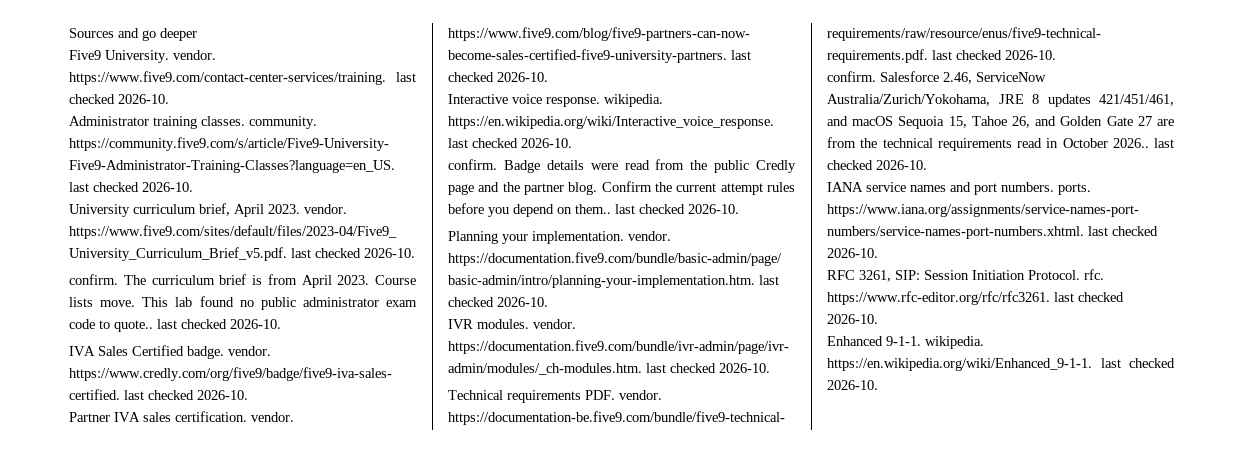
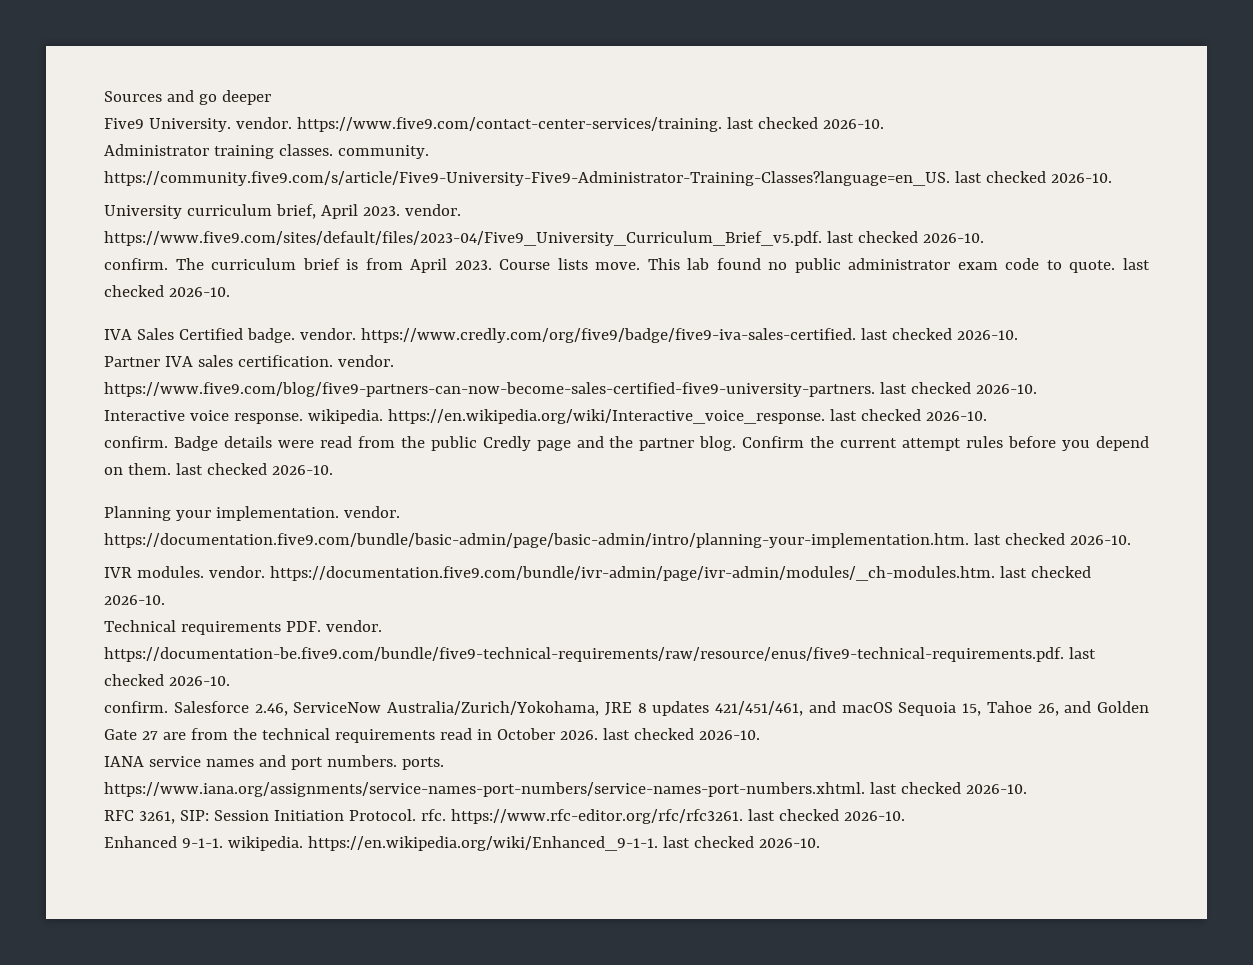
[114,320,153,332] quote.. -> [1069,260,1116,273] quote.
[575,204,611,214] them.. -> [127,463,171,475] them.
[1112,138,1149,148] 2026.. -> [559,730,598,740] 2026.

